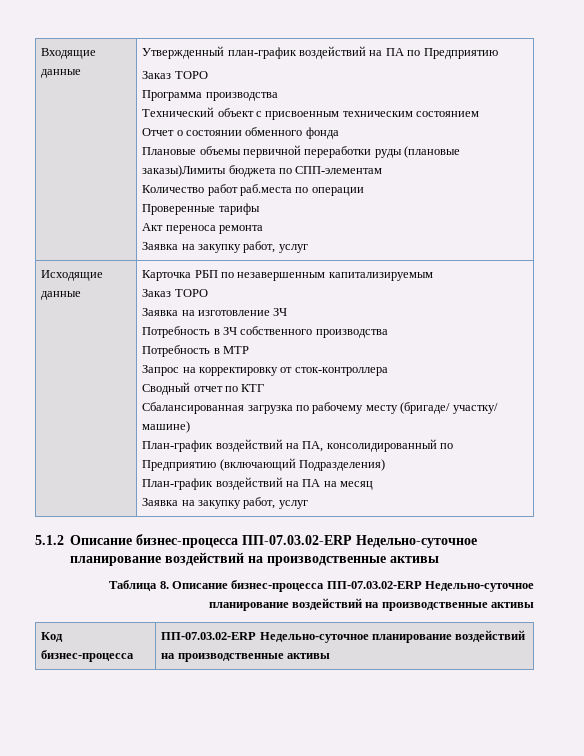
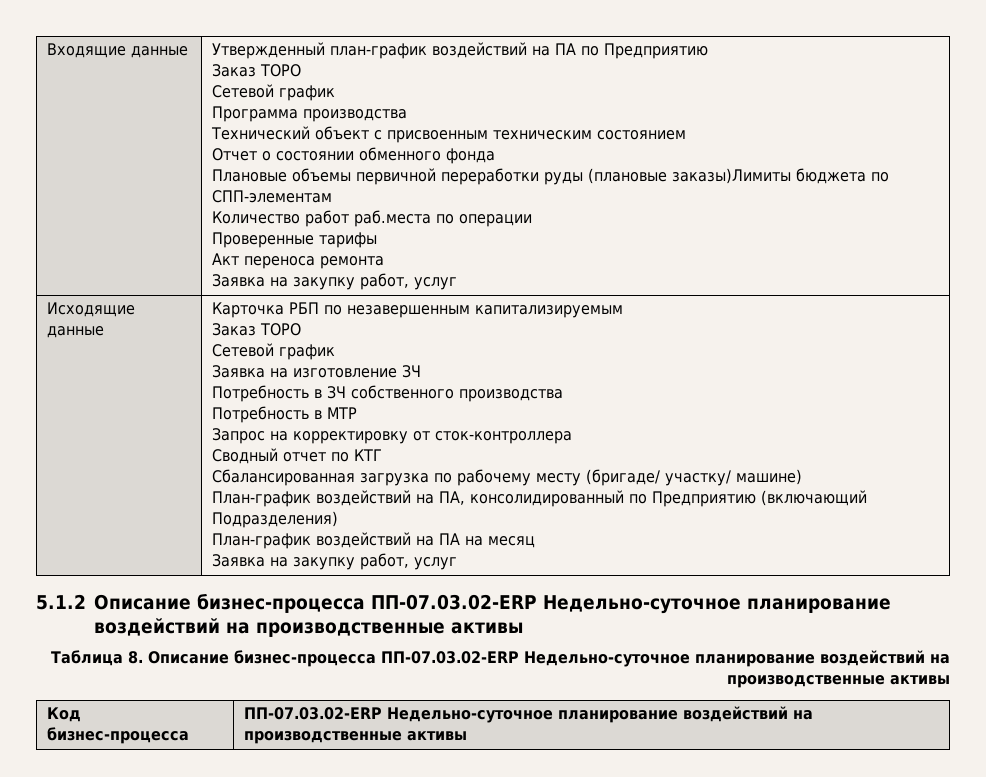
(208, 75) none -> [212,84,336,101] // Сетевой график
(208, 293) none -> [212,343,336,360] // Сетевой график

